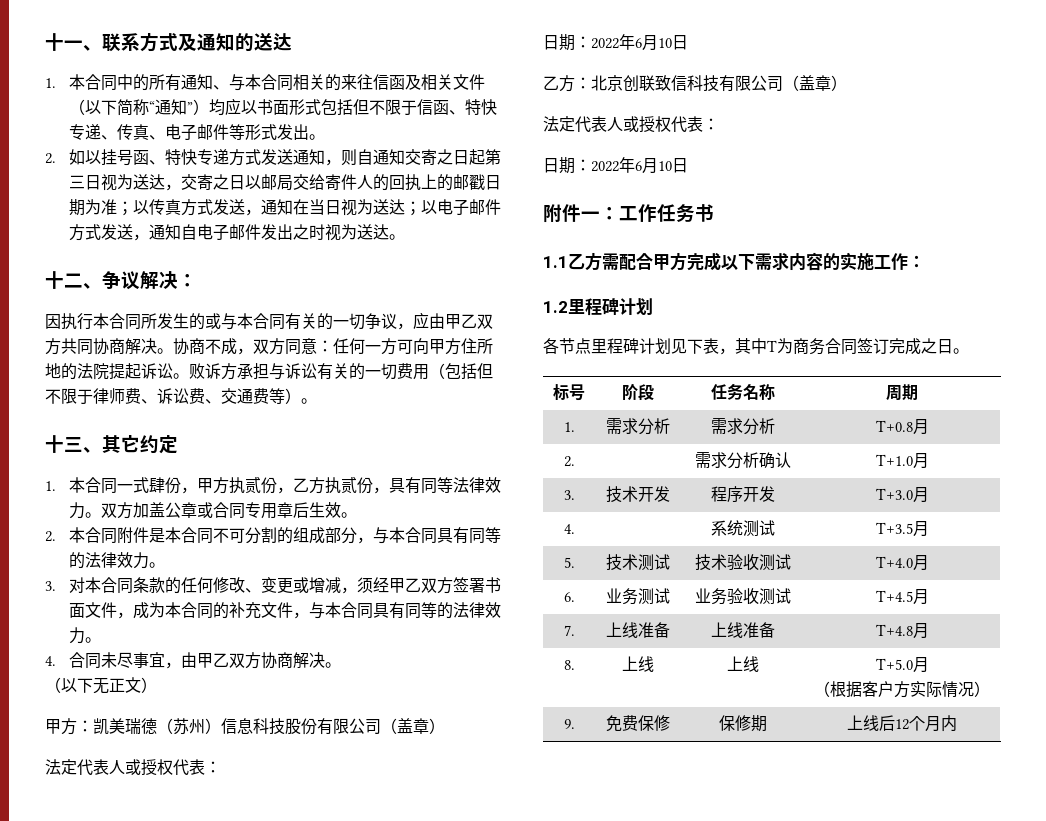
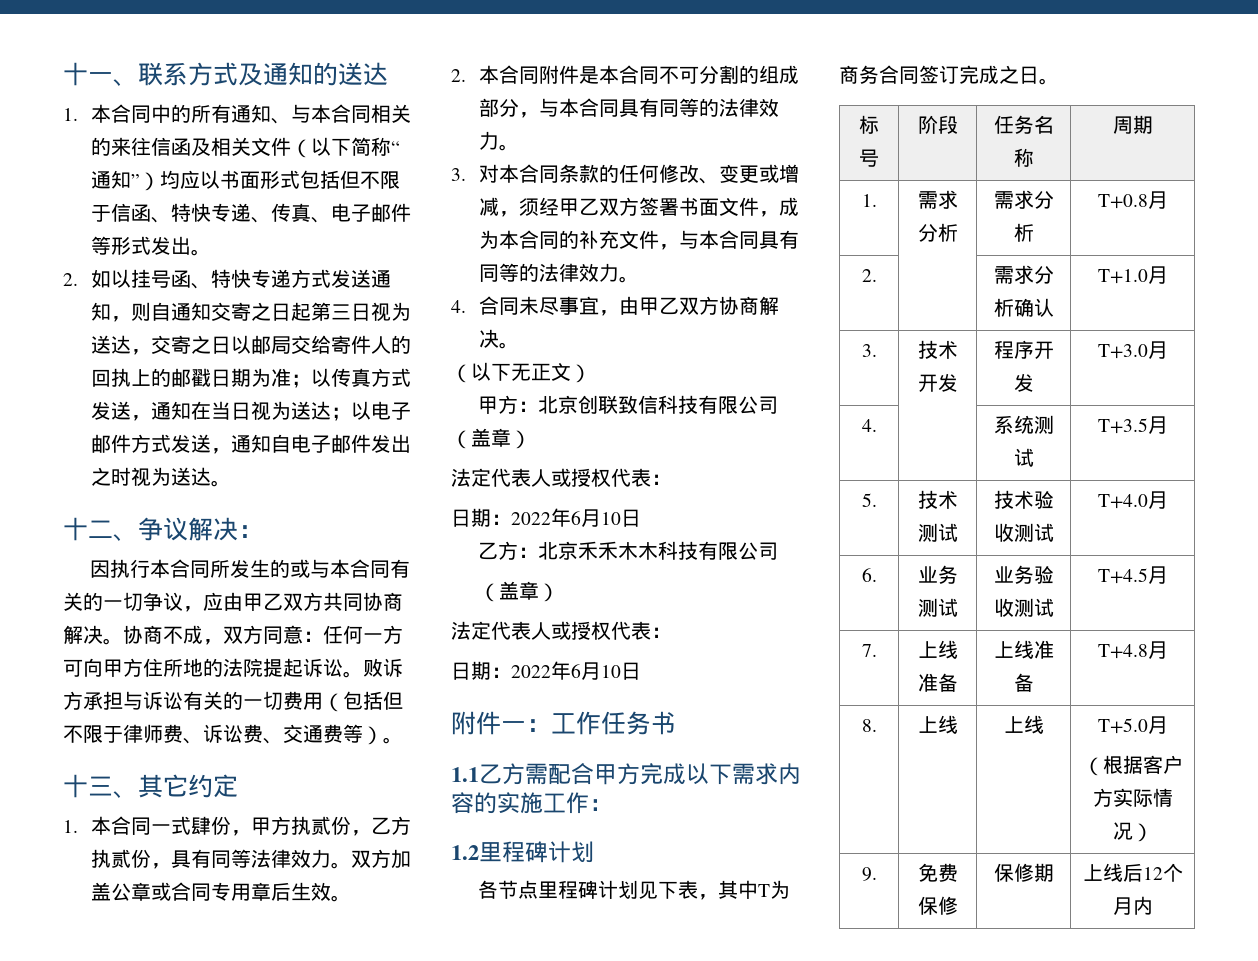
[93,718,317,735] 凯美瑞德（苏州）信息科技股份 -> [538,395,699,414] 北京创联致信科技
[623,75,783,92] 创联致信科技有限公司 -> [578,541,779,560] 禾禾木木科技有限公司 //

